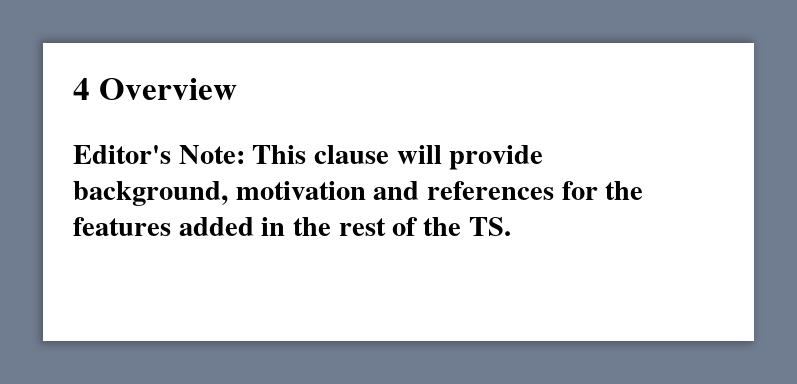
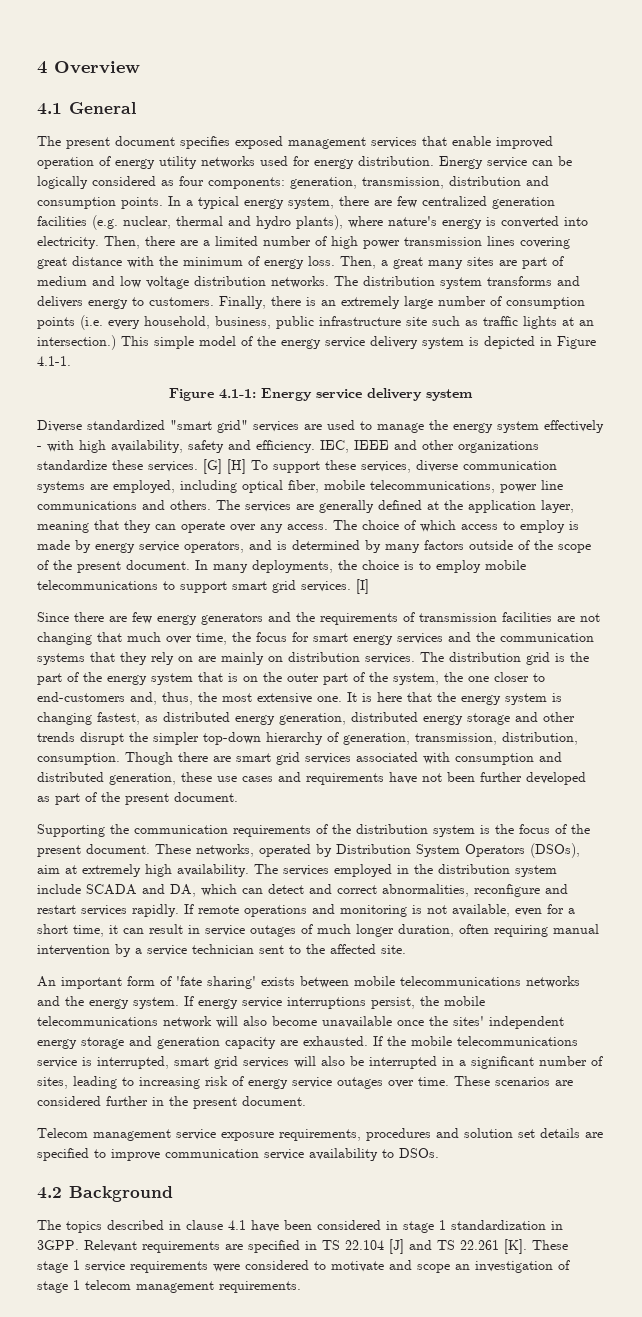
[73,145,544,170] [73,181,644,206] [73,217,511,236] Editor's Note: This clause will provide background, motivation and references for the features added in the rest of the TS. -> [37,102,136,115] [37,136,553,149] [37,156,572,169] [37,176,549,189] [37,196,555,209] [37,215,588,230] [37,236,570,249] [37,256,564,269] [37,276,580,289] [37,296,585,309] [37,315,594,330] [37,335,596,350] [37,356,71,366] [168,388,473,401] [37,420,604,433] [37,440,539,453] [37,459,557,474] [37,480,563,493] [37,500,574,513] [37,520,579,533] [37,540,591,553] [37,560,526,573] [37,579,369,594] [37,612,600,625] [37,632,594,645] [37,652,589,665] [37,672,545,685] [37,692,562,705] [37,712,575,725] [37,732,578,745] [37,752,562,765] [37,772,586,785] [37,792,238,805] [37,824,590,837] [37,843,580,858] [37,864,557,877] [37,884,568,897] [37,904,575,917] [37,924,599,937] [37,944,406,957] [37,976,580,989] [37,996,485,1009] [37,1016,564,1029] [37,1036,578,1049] [37,1056,603,1069] [37,1076,573,1089] [37,1096,306,1109] [37,1128,603,1141] [37,1148,439,1161] [37,1186,173,1202] [37,1220,563,1233] [37,1239,568,1254] [37,1260,570,1273] [37,1280,301,1293] 4.1 General // The present document specifies exposed management services that enable improved operation of energy utility networks used for energy distribution. Energy service can be logically considered as four components: generation, transmission, distribution and consumption points. In a typical energy system, there are few centralized generation facilities (e.g. nuclear, thermal and hydro plants), where nature's energy is converted into electricity. Then, there are a limited number of high power transmission lines covering great distance with the minimum of energy loss. Then, a great many sites are part of medium and low voltage distribution networks. The distribution system transforms and delivers energy to customers. Finally, there is an extremely large number of consumption points (i.e. every household, business, public infrastructure site such as traffic lights at an intersection.) This simple model of the energy service delivery system is depicted in Figure 4.1-1. // Figure 4.1-1: Energy service delivery system // Diverse standardized "smart grid" services are used to manage the energy system effectively - with high availability, safety and efficiency. IEC, IEEE and other organizations standardize these services. [G] [H] To support these services, diverse communication systems are employed, including optical fiber, mobile telecommunications, power line communications and others. The services are generally defined at the application layer, meaning that they can operate over any access. The choice of which access to employ is made by energy service operators, and is determined by many factors outside of the scope of the present document. In many deployments, the choice is to employ mobile telecommunications to support smart grid services. [I] // Since there are few energy generators and the requirements of transmission facilities are not changing that much over time, the focus for smart energy services and the communication systems that they rely on are mainly on distribution services. The distribution grid is the part of the energy system that is on the outer part of the system, the one closer to end-customers and, thus, the most extensive one. It is here that the energy system is changing fastest, as distributed energy generation, distributed energy storage and other trends disrupt the simpler top-down hierarchy of generation, transmission, distribution, consumption. Though there are smart grid services associated with consumption and distributed generation, these use cases and requirements have not been further developed as part of the present document. // Supporting the communication requirements of the distribution system is the focus of the present document. These networks, operated by Distribution System Operators (DSOs), aim at extremely high availability. The services employed in the distribution system include SCADA and DA, which can detect and correct abnormalities, reconfigure and restart services rapidly. If remote operations and monitoring is not available, even for a short time, it can result in service outages of much longer duration, often requiring manual intervention by a service technician sent to the affected site. // An important form of 'fate sharing' exists between mobile telecommunications networks and the energy system. If energy service interruptions persist, the mobile telecommunications network will also become unavailable once the sites' independent energy storage and generation capacity are exhausted. If the mobile telecommunications service is interrupted, smart grid services will also be interrupted in a significant number of sites, leading to increasing risk of energy service outages over time. These scenarios are considered further in the present document. // Telecom management service exposure requirements, procedures and solution set details are specified to improve communication service availability to DSOs. // 4.2 Background // The topics described in clause 4.1 have been considered in stage 1 standardization in 3GPP. Relevant requirements are specified in TS 22.104 [J] and TS 22.261 [K]. These stage 1 service requirements were considered to motivate and scope an investigation of stage 1 telecom management requirements.

